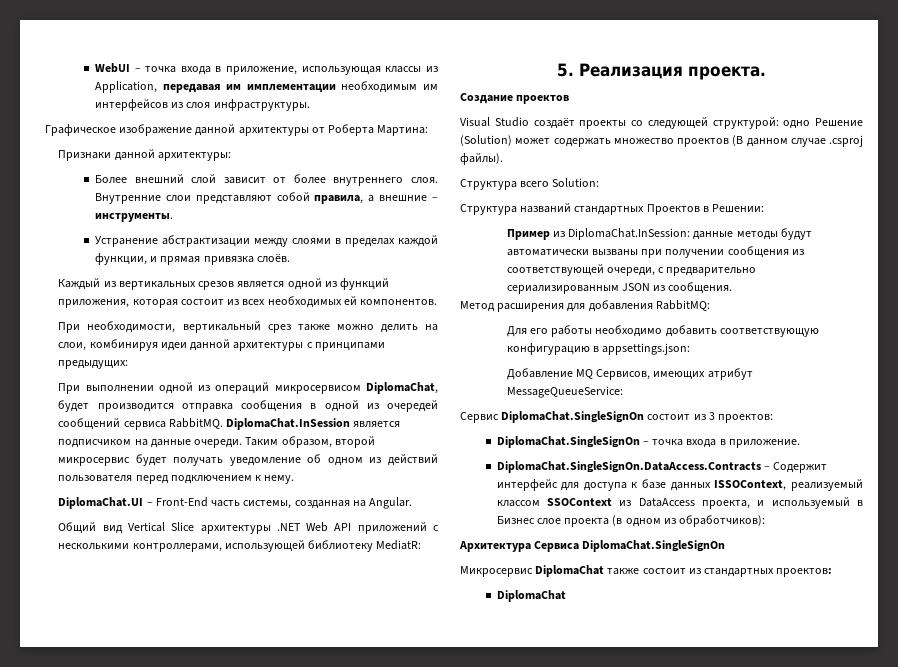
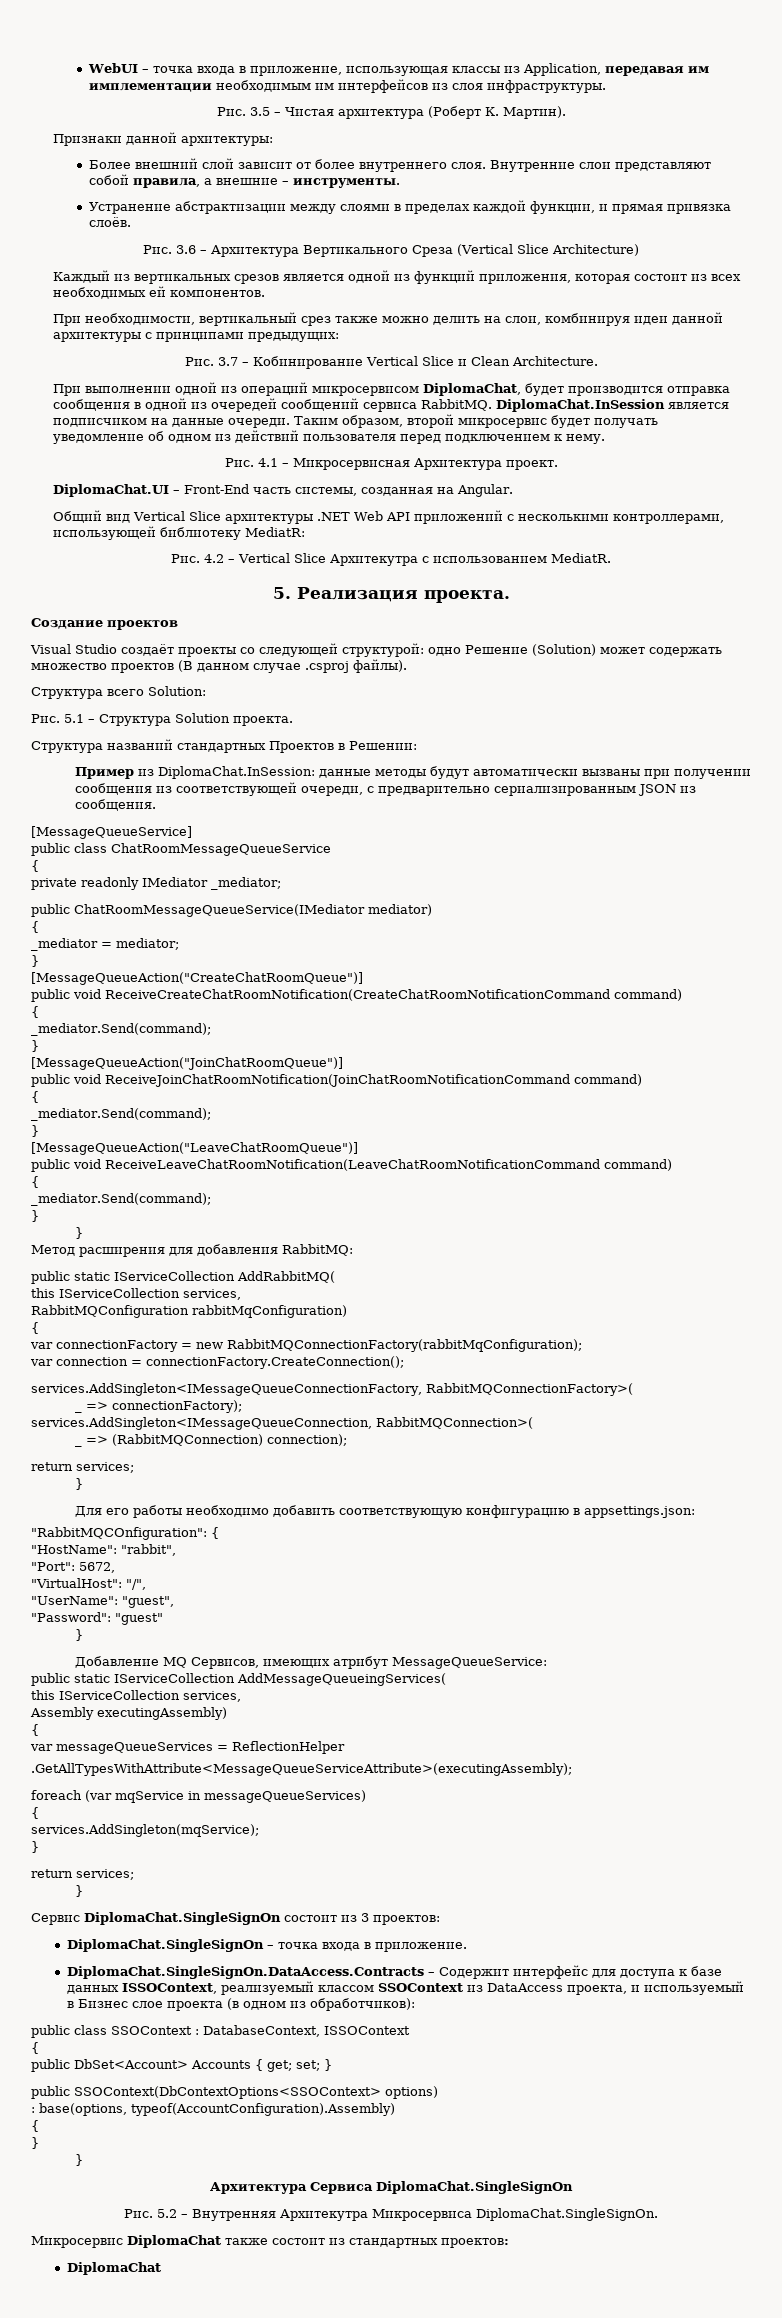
[44,124,429,136] Графическое изображение данной архитектуры от Роберта Мартина: -> [216,106,566,119] Рис. 3.5 – Чистая архитектура (Роберт К. Мартин).
(290, 258) none -> [143,244,639,257] // Рис. 3.6 – Архитектура Вертикального Среза (Vertical Slice Architecture)
(129, 364) none -> [184,356,598,369] // Рис. 3.7 – Кобинирование Vertical Slice и Clean Architecture.
(295, 479) none -> [224,458,558,470] // Рис. 4.1 – Микросервисная Архитектура проект.
(422, 545) none -> [171,553,611,566] // Рис. 4.2 – Vertical Slice Архитекутра с использованием MediatR.
(600, 182) none -> [31,713,293,726] // Рис. 5.1 – Структура Solution проекта.
(733, 288) none -> [31,826,192,839] [31,843,331,856] [31,860,39,872] [31,877,281,890] [31,904,432,917] [31,921,39,933] [31,938,179,951] [31,955,39,967] [31,972,363,985] [31,989,682,1002] [31,1006,39,1018] [31,1023,211,1036] [31,1040,39,1052] [31,1057,343,1070] [31,1074,642,1087] [31,1091,39,1103] [31,1108,211,1121] [31,1125,39,1137] [31,1142,358,1155] [31,1159,672,1172] [31,1176,39,1188] [31,1193,211,1206] [31,1210,39,1222] [74,1227,83,1239] // [MessageQueueService] // public class ChatRoomMessageQueueService // { // private readonly IMediator _mediator; // public ChatRoomMessageQueueService(IMediator mediator) // { // _mediator = mediator; // } // [MessageQueueAction("CreateChatRoomQueue")] // public void ReceiveCreateChatRoomNotification(CreateChatRoomNotificationCommand command) // { // _mediator.Send(command); // } // [MessageQueueAction("JoinChatRoomQueue")] // public void ReceiveJoinChatRoomNotification(JoinChatRoomNotificationCommand command) // { // _mediator.Send(command); // } // [MessageQueueAction("LeaveChatRoomQueue")] // public void ReceiveLeaveChatRoomNotification(LeaveChatRoomNotificationCommand command) // { // _mediator.Send(command); // } // }
(710, 305) none -> [31,1271,335,1284] [31,1288,241,1300] [31,1305,347,1318] [31,1322,39,1334] [30,1339,582,1352] [30,1356,404,1369] [31,1383,633,1396] [74,1410,82,1413] [85,1400,242,1413] [31,1417,533,1430] [74,1444,82,1447] [85,1434,347,1446] [31,1462,134,1473] [74,1478,83,1490] // public static IServiceCollection AddRabbitMQ( // this IServiceCollection services, // RabbitMQConfiguration rabbitMqConfiguration) // { // var connectionFactory = new RabbitMQConnectionFactory(rabbitMqConfiguration); // var connection = connectionFactory.CreateConnection(); // services.AddSingleton<IMessageQueueConnectionFactory, RabbitMQConnectionFactory>( // _ => connectionFactory); // services.AddSingleton<IMessageQueueConnection, RabbitMQConnection>( // _ => (RabbitMQConnection) connection); // return services; // }
(691, 349) none -> [31,1527,219,1540] [31,1544,176,1556] [31,1562,115,1573] [31,1578,146,1590] [31,1596,174,1608] [31,1612,163,1625] [74,1629,83,1641] // "RabbitMQCOnfiguration": { // "HostName": "rabbit", // "Port": 5672, // "VirtualHost": "/", // "UserName": "guest", // "Password": "guest" // }
(623, 392) none -> [31,1673,446,1686] [31,1690,241,1702] [30,1707,227,1720] [31,1724,39,1736] [30,1741,345,1754] [31,1763,572,1776] [31,1790,366,1803] [31,1807,39,1819] [31,1824,259,1837] [31,1841,39,1853] [31,1869,134,1880] [74,1885,83,1897] // public static IServiceCollection AddMessageQueueingServices( // this IServiceCollection services, // Assembly executingAssembly) // { // var messageQueueServices = ReflectionHelper // .GetAllTypesWithAttribute<MessageQueueServiceAttribute>(executingAssembly); // foreach (var mqService in messageQueueServices) // { // services.AddSingleton(mqService); // } // return services; // }
[459,540,726,552] Архитектура Сервиса DiplomaChat.SingleSignOn -> [31,2025,410,2038] [31,2042,39,2054] [31,2059,332,2072] [31,2086,438,2099] [31,2103,395,2116] [31,2120,39,2132] [31,2137,39,2149] [74,2154,83,2166] [210,2181,573,2194] [124,2208,658,2221] public class SSOContext : DatabaseContext, ISSOContext // { // public DbSet<Account> Accounts { get; set; } // public SSOContext(DbContextOptions<SSOContext> options) // : base(options, typeof(AccountConfiguration).Assembly) // { // } // } // Архитектура Сервиса DiplomaChat.SingleSignOn // Рис. 5.2 – Внутренняя Архитекутра Микросервиса DiplomaChat.SingleSignOn.

